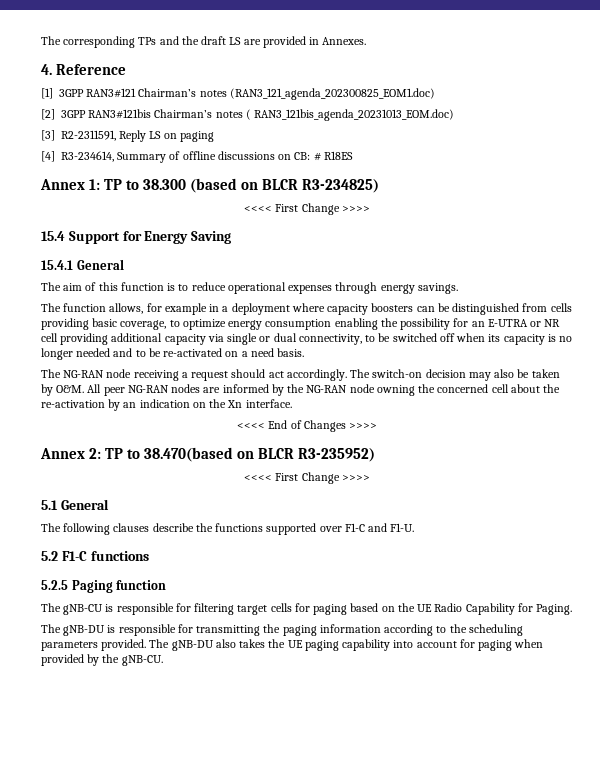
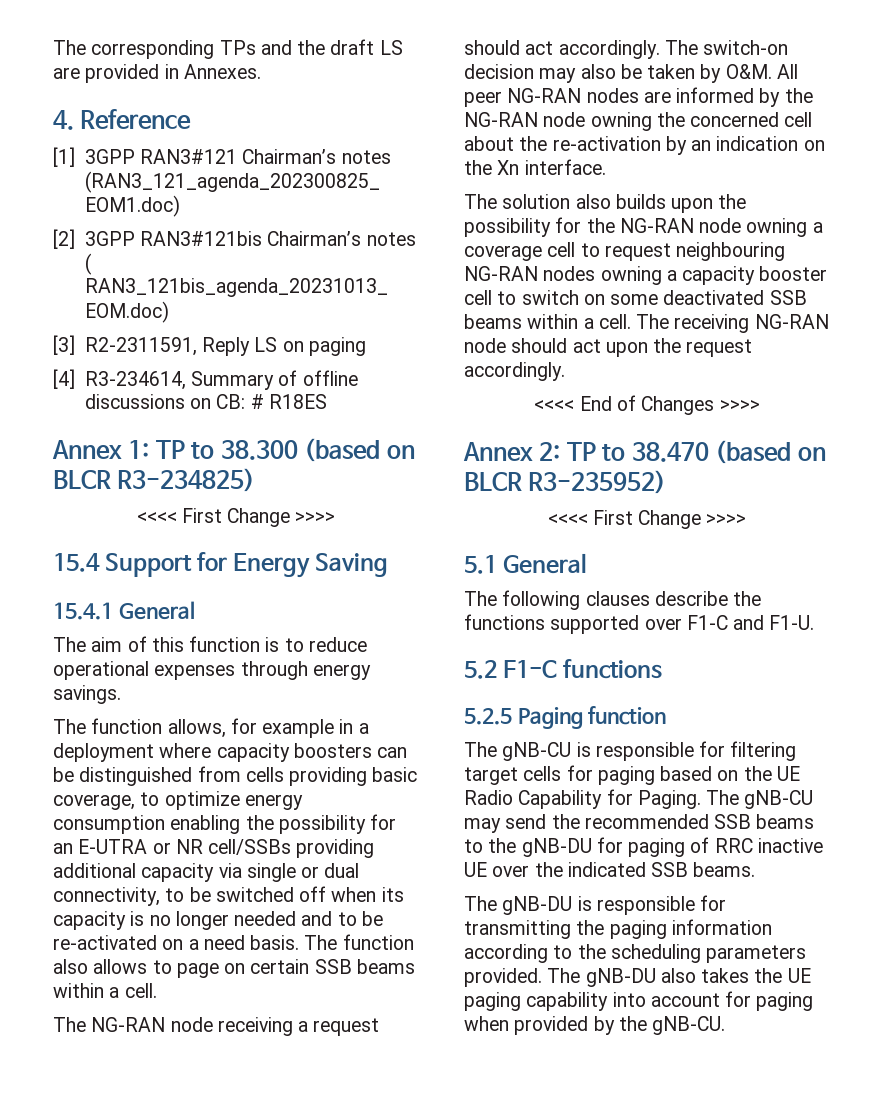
[41,333,58,342] cell -> [208,839,292,855] cell/SSBs
(305, 352) none -> [304,934,414,950] [53,959,415,978] [53,983,157,998] The function also allows to page on certain SSB beams within a cell.
(292, 403) none -> [464,194,747,213] [464,217,823,237] [464,242,786,261] [464,266,828,285] [464,290,807,305] [464,314,829,333] [464,338,753,357] [464,362,565,381] // The solution also builds upon the possibility for the NG-RAN node owning a coverage cell to request neighbouring NG-RAN nodes owning a capacity booster cell to switch on some deactivated SSB beams within a cell. The receiving NG-RAN node should act upon the request accordingly.
[144,447,234,462] 38.470(based -> [631,440,792,464] 38.470 (based
(573, 609) none -> [706,790,814,809] [464,814,815,833] [464,837,823,857] [464,862,756,877] The gNB-CU may send the recommended SSB beams to the gNB-DU for paging of RRC inactive UE over the indicated SSB beams.

